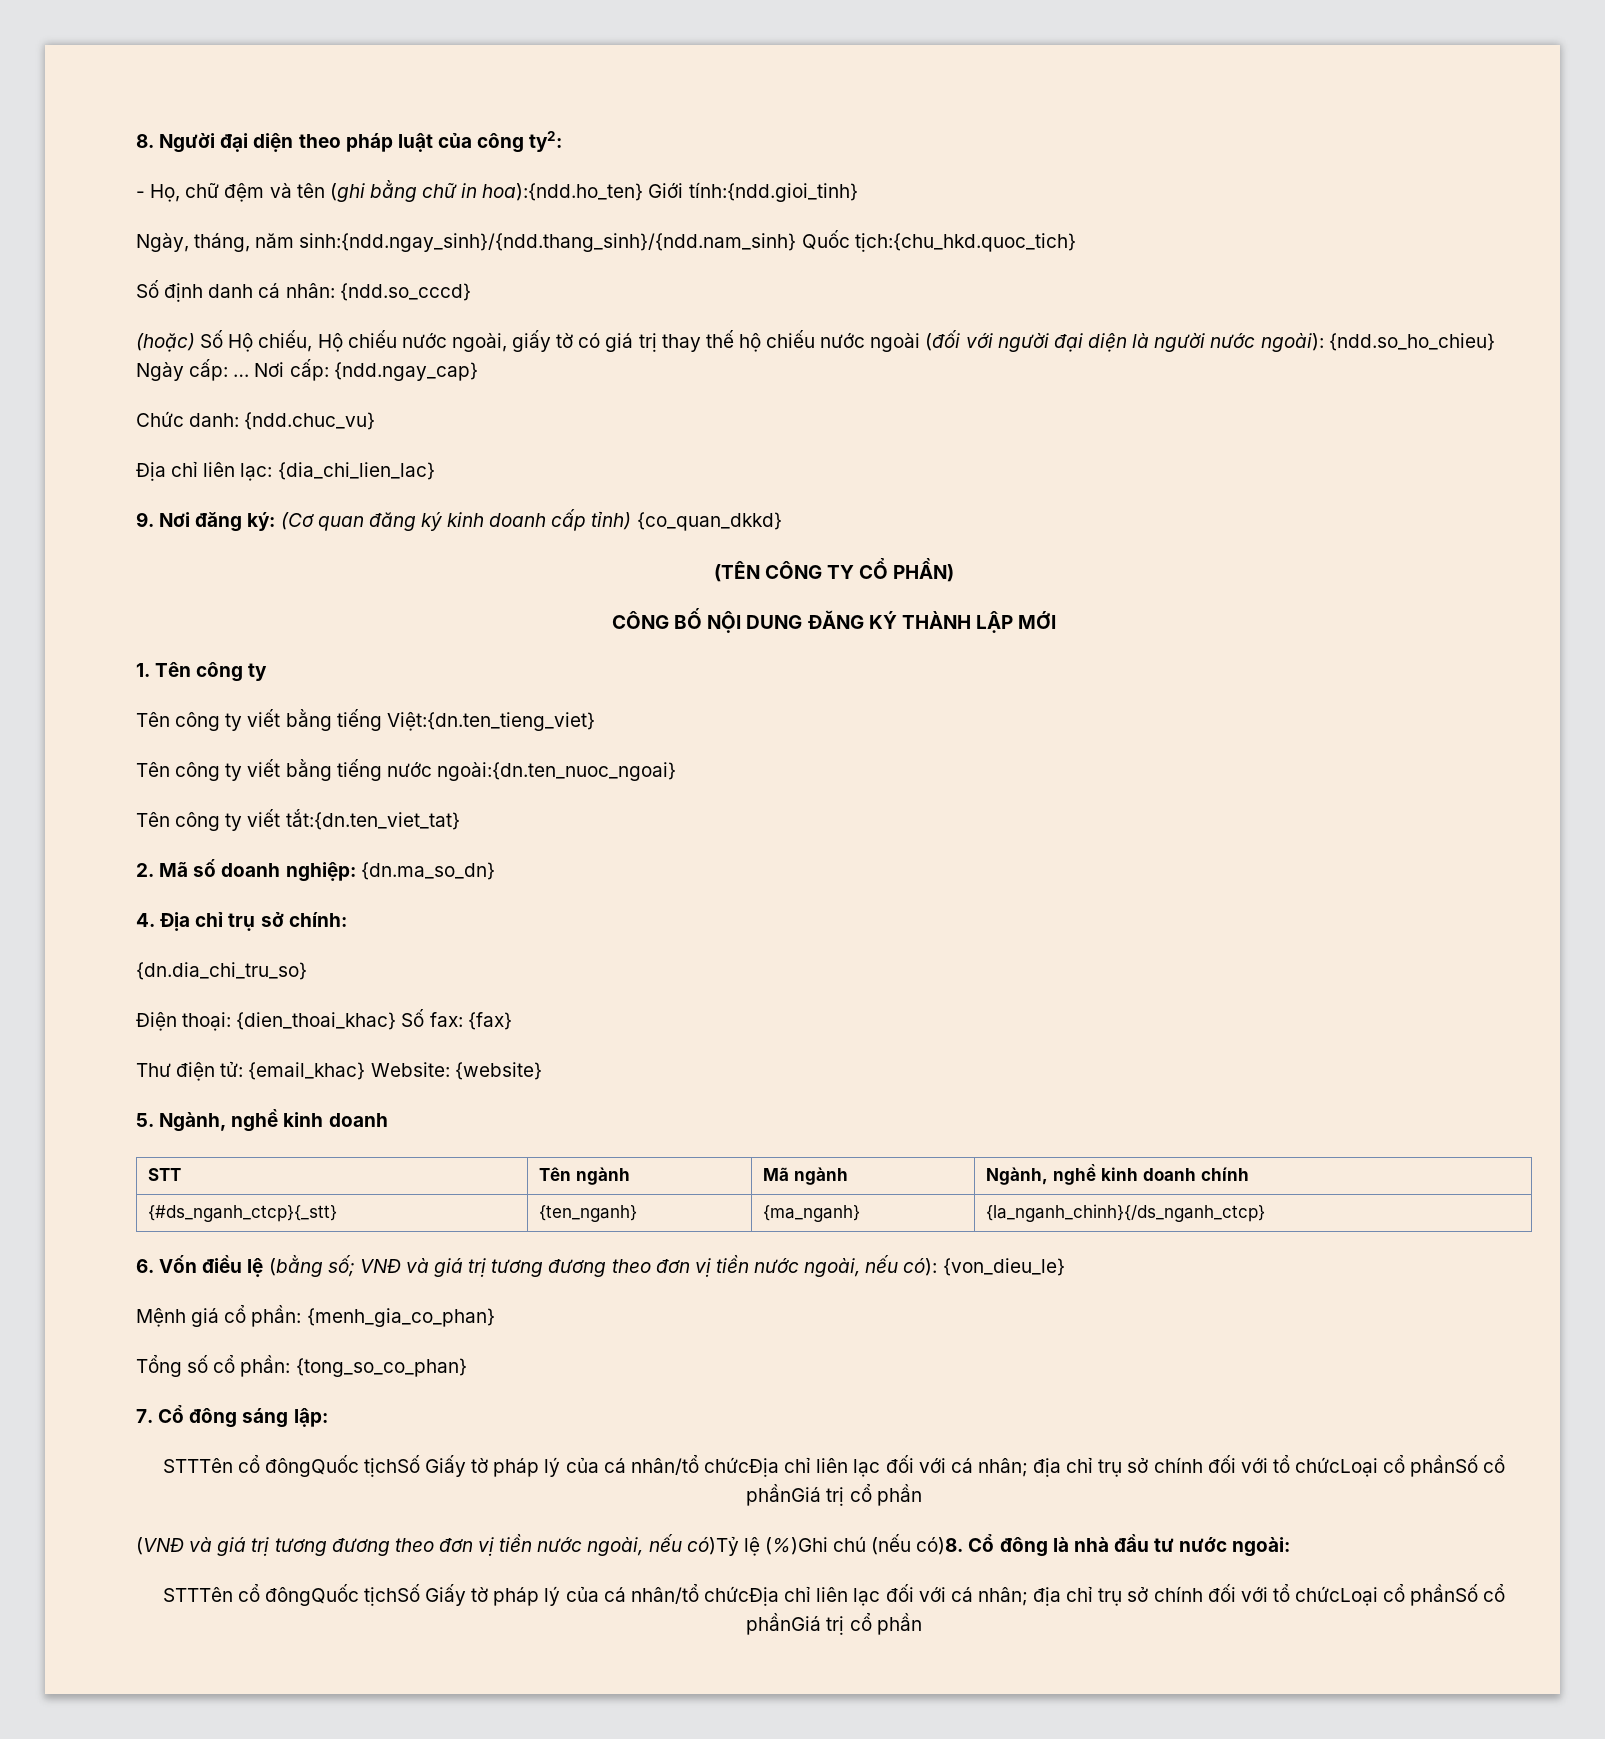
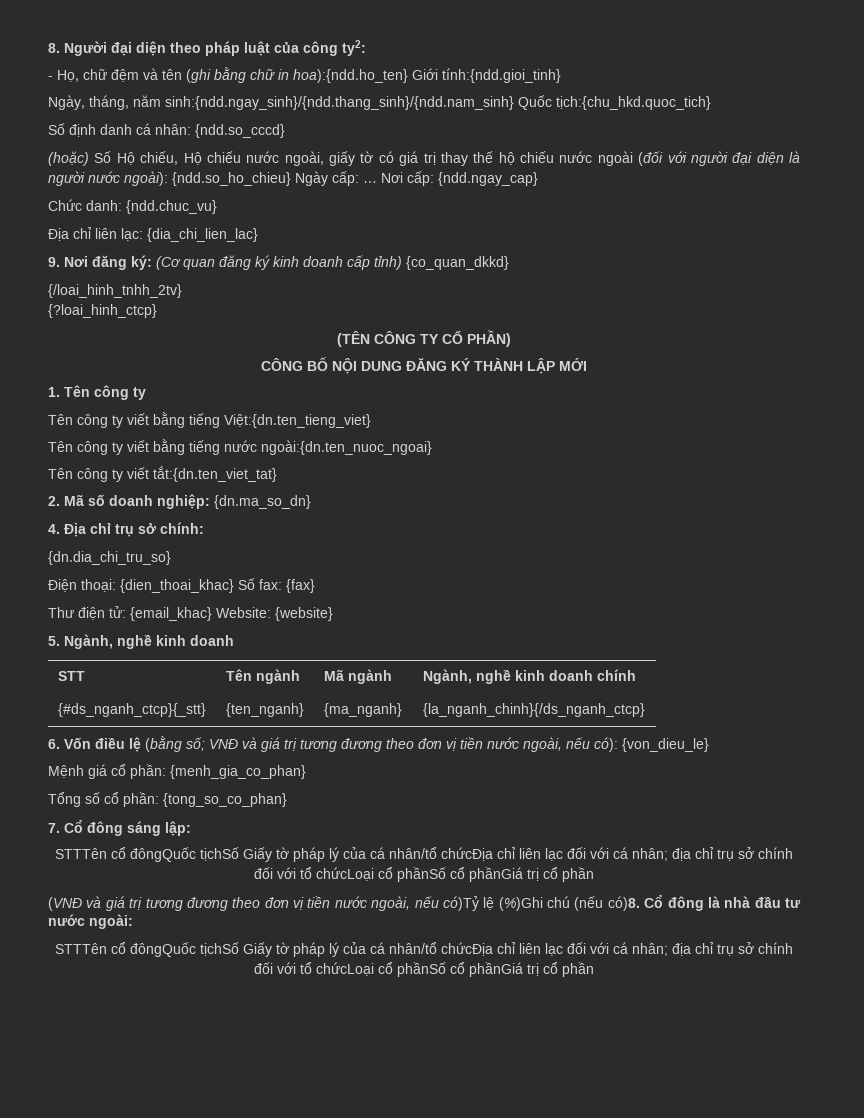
(782, 521) none -> [48,284,182,298] [48,304,157,318] // {/loai_hinh_tnhh_2tv} // {?loai_hinh_ctcp}

